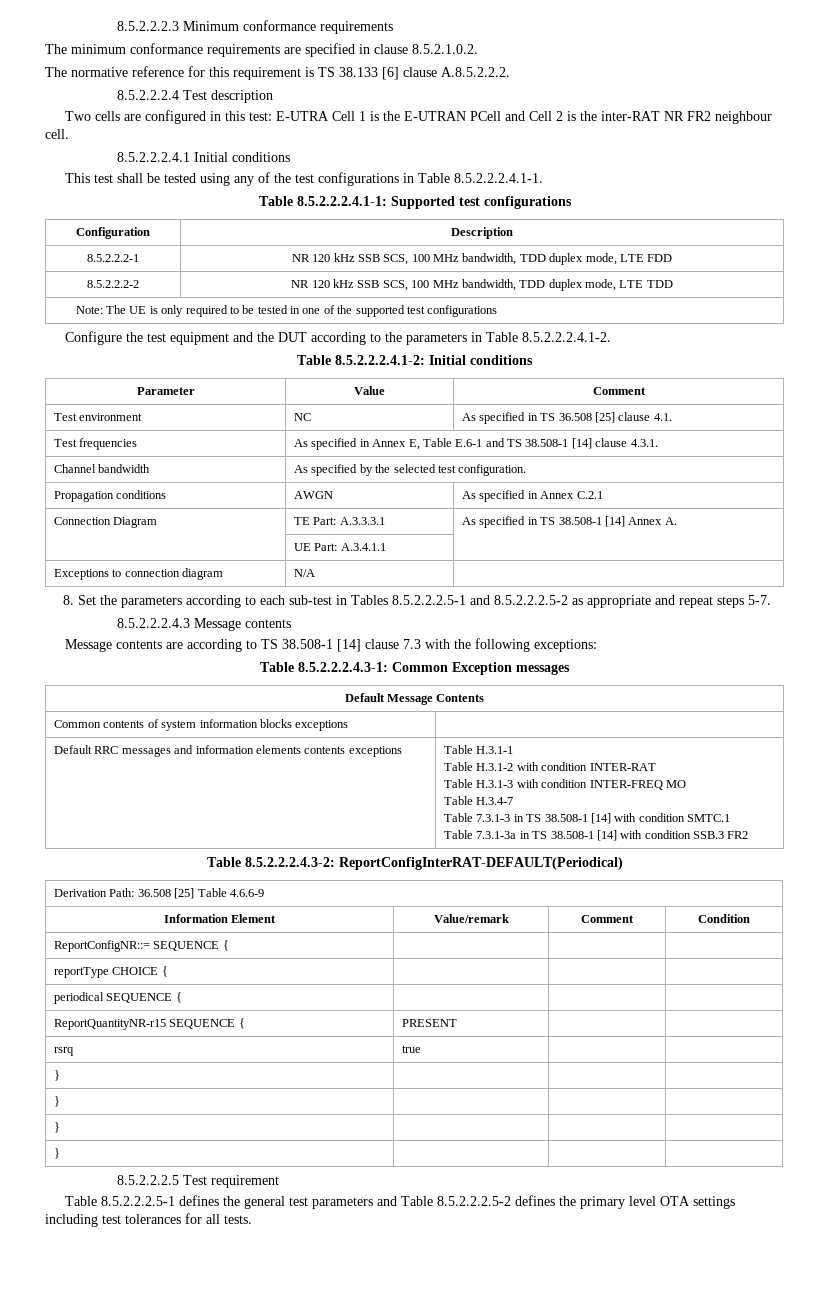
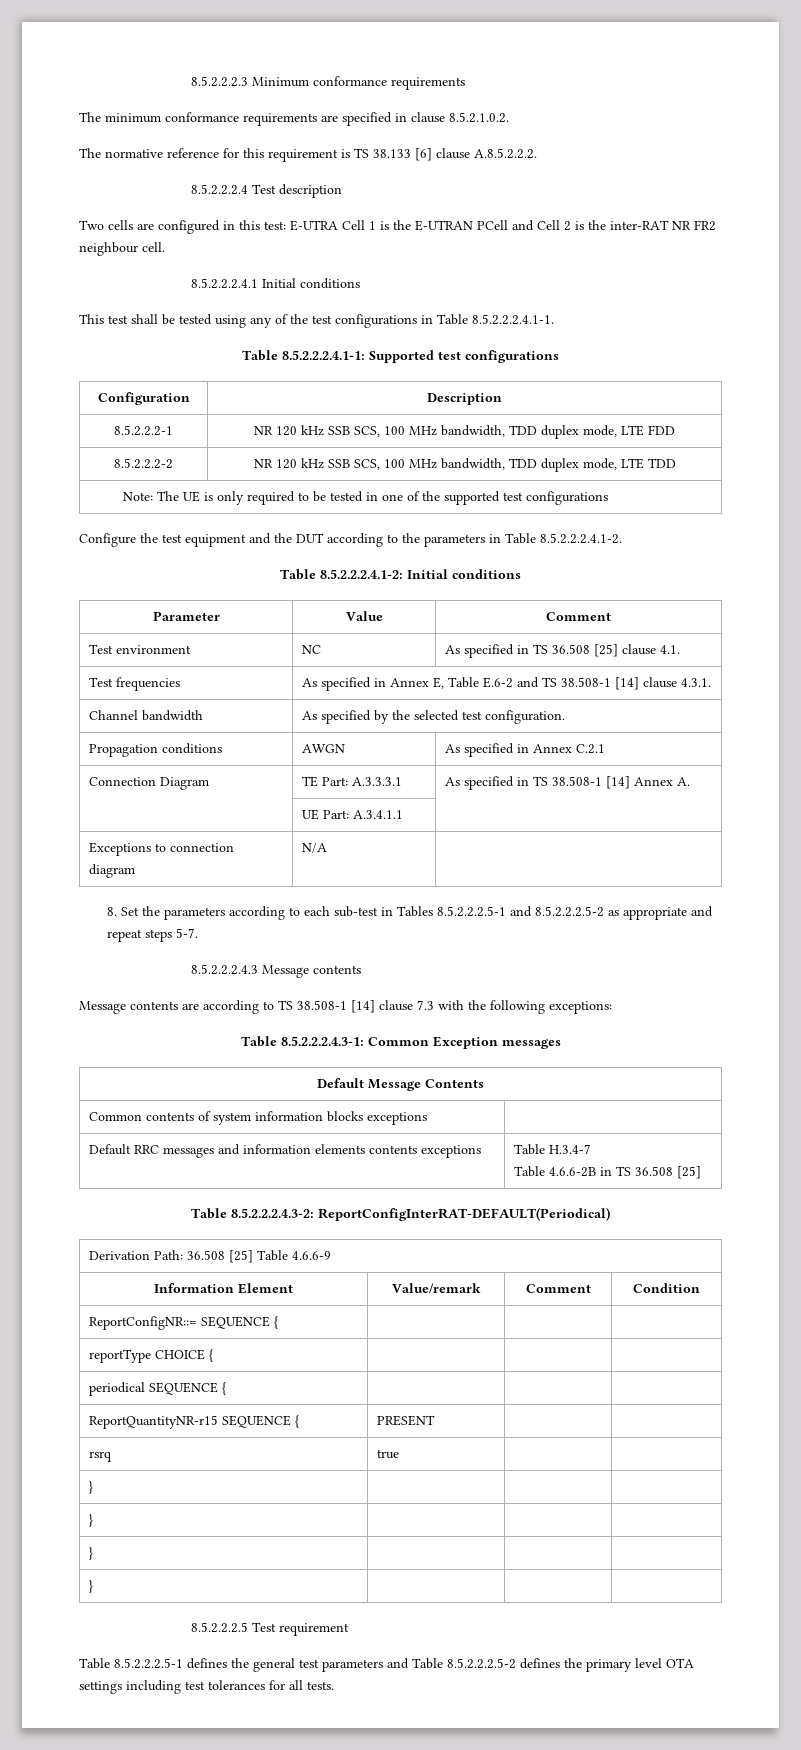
[455,439,483,447] E.6-1 -> [483,677,514,688] E.6-2
[476,746,514,754] [444,762,656,771] [444,779,686,790] [444,796,474,805] H.3.1-1 // Table H.3.1-2 with condition INTER-RAT // Table H.3.1-3 with condition INTER-FREQ MO // Table -> (546, 1149) none
[476,813,731,824] [444,830,749,841] 7.3.1-3 in TS 38.508-1 [14] with condition SMTC.1 // Table 7.3.1-3a in TS 38.508-1 [14] with condition SSB.3 FR2 -> [549,1166,702,1179] 4.6.6-2B in TS 36.508 [25]

